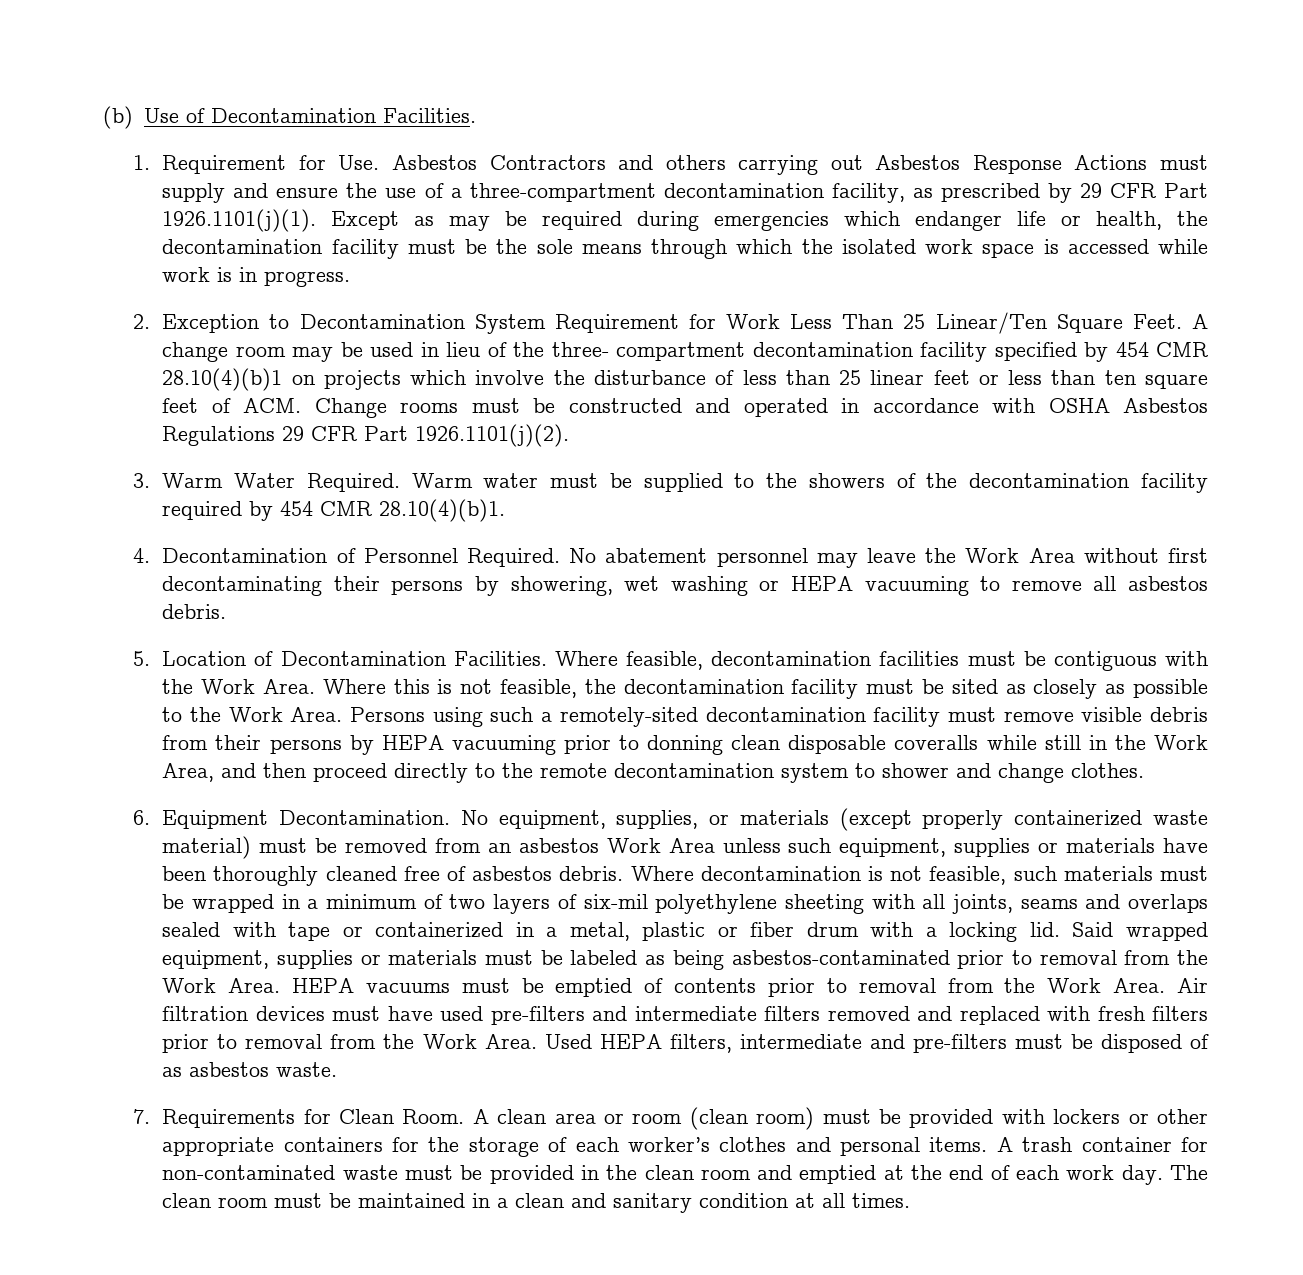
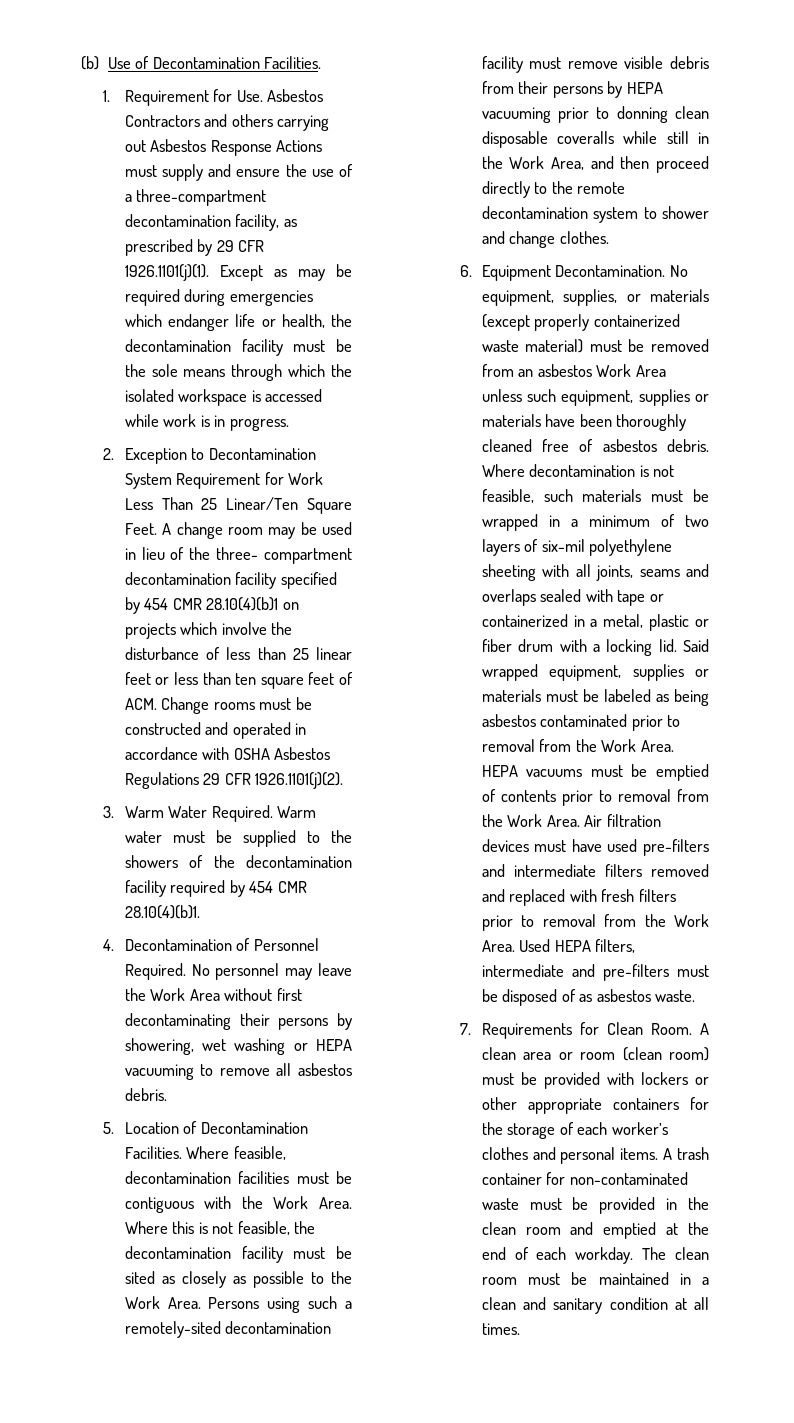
[1164,183,1209,198] Part -> (265, 246) none
[925,239,1035,258] work space -> [178,389,248,406] workspace
[364,426,409,441] Part -> (251, 779) none
[605,548,708,563] abatement -> (210, 970) none
[731,950,950,965] asbestos-contaminated -> [481,714,628,727] asbestos contaminated
[1066,1165,1163,1185] work day. -> [575,1247,634,1264] workday.

